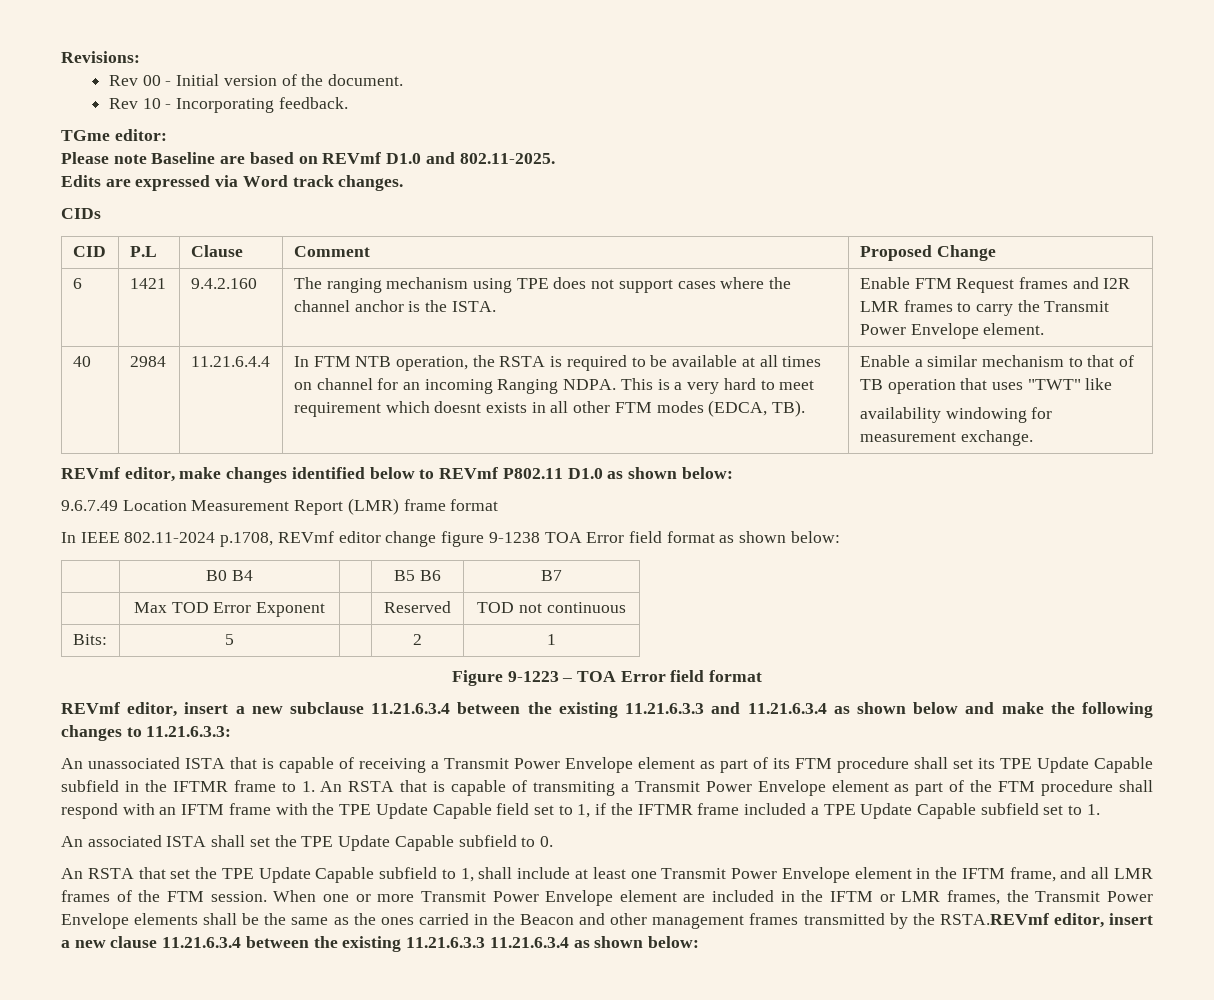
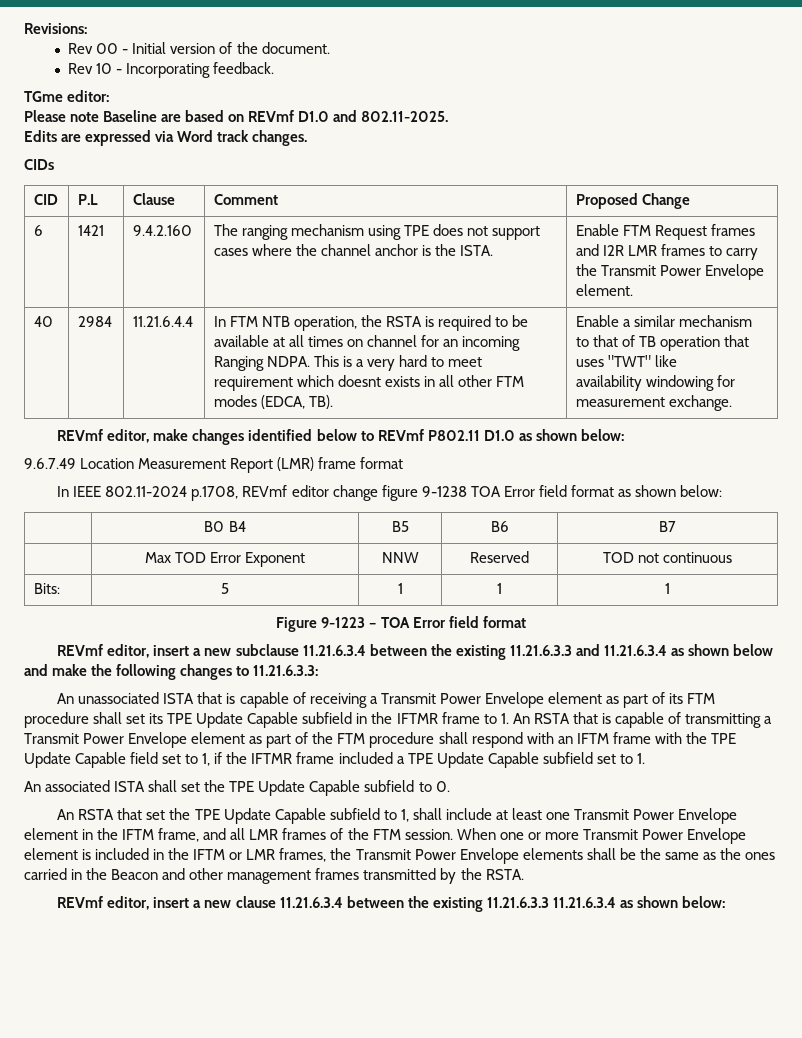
[394,570,416,581] | B5 -> [391,521,409,532] B5 |
(326, 609) none -> [381,552,419,563] NNW
[413,634,422,645] | 2 -> [397,583,403,594] [497,583,502,594] 1 | 1
[532,781,615,796] transmiting -> [684,713,761,728] transmitting
[683,894,706,902] are -> [82,849,92,860] is
[939,913,1049,925] RSTA.REVmf -> [485,869,524,880] [57,896,104,908] RSTA. // REVmf

